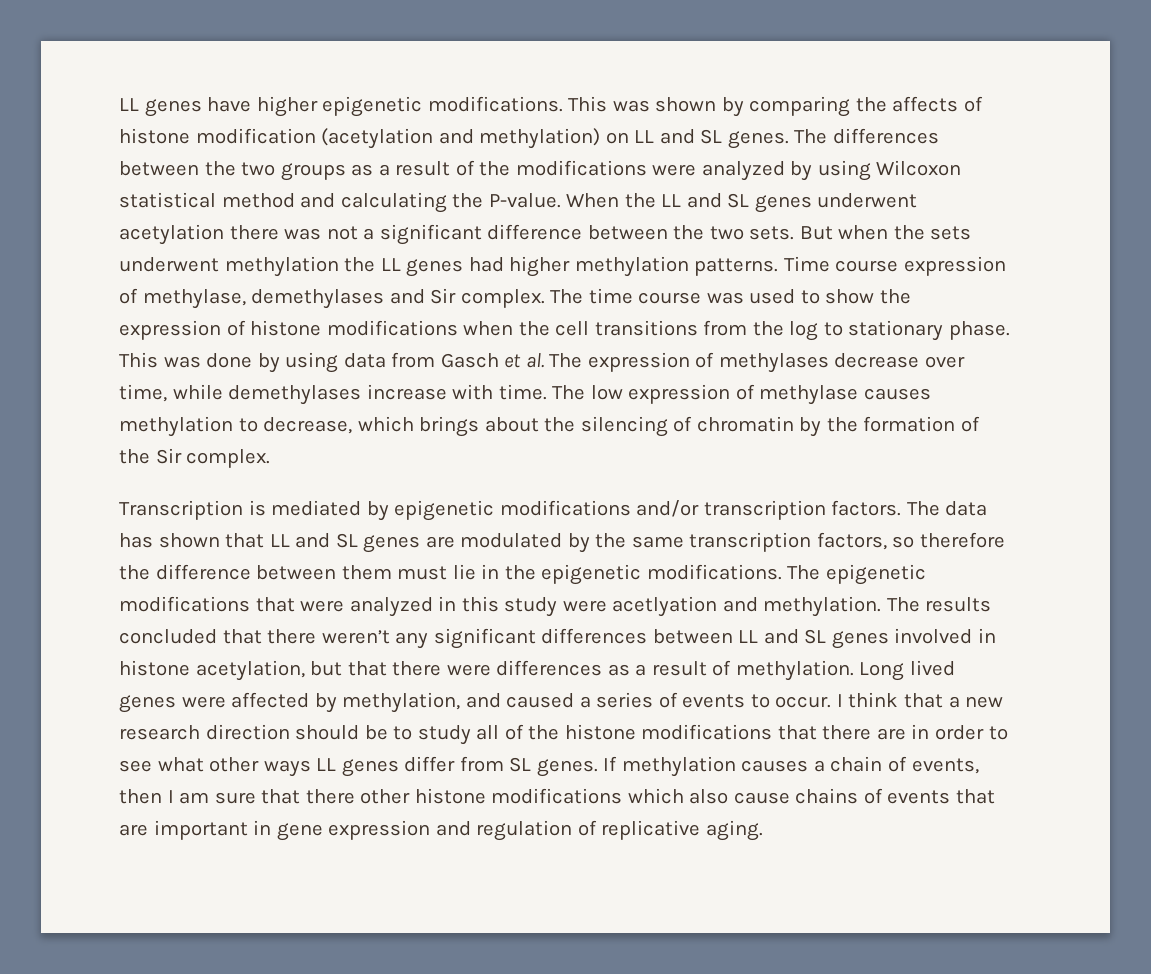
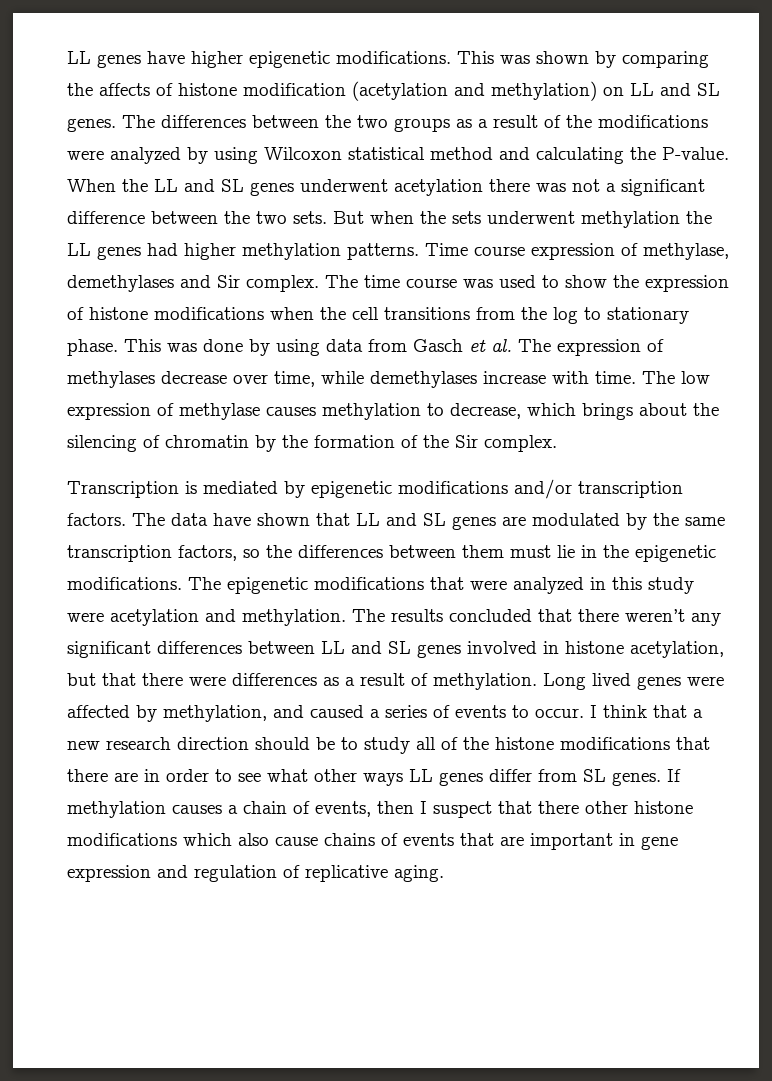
[119,533,153,548] has -> [213,513,251,526] have
[920,532,1006,548] [119,564,251,580] therefore the difference -> [266,545,383,558] the differences
[612,596,718,617] acetlyation -> [110,609,199,626] acetylation
[179,792,256,804] am sure -> [433,801,492,818] suspect

